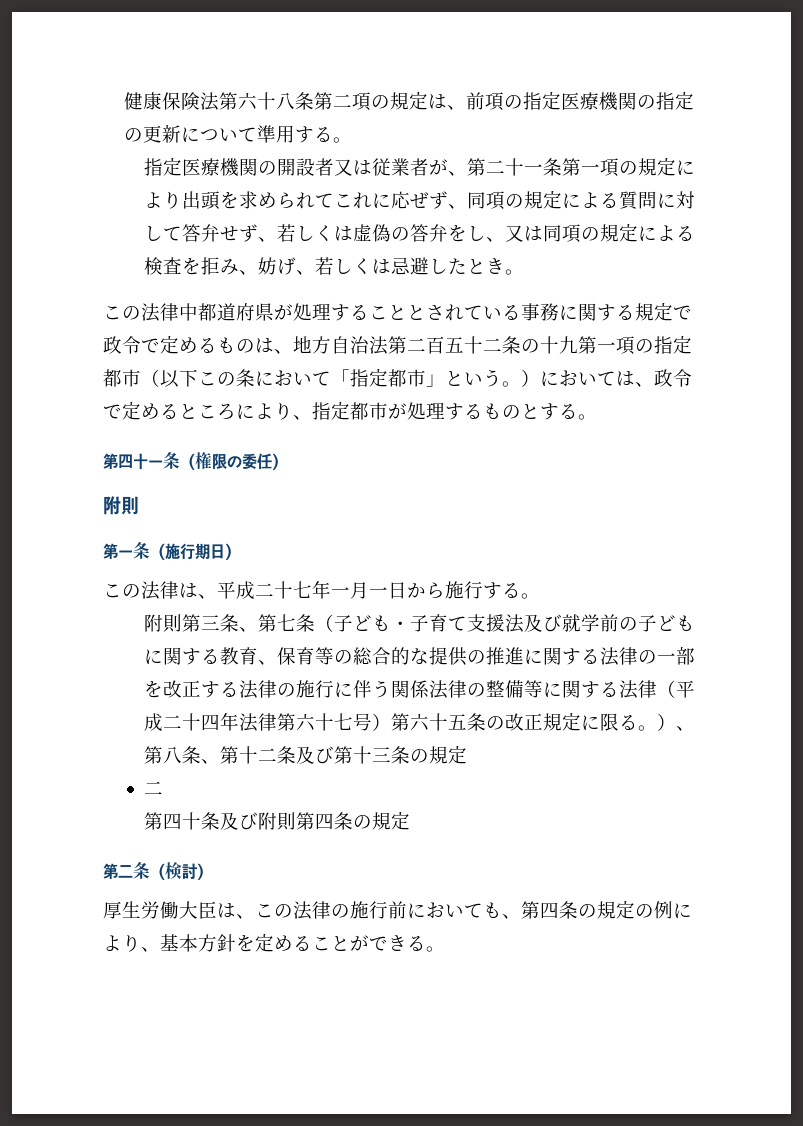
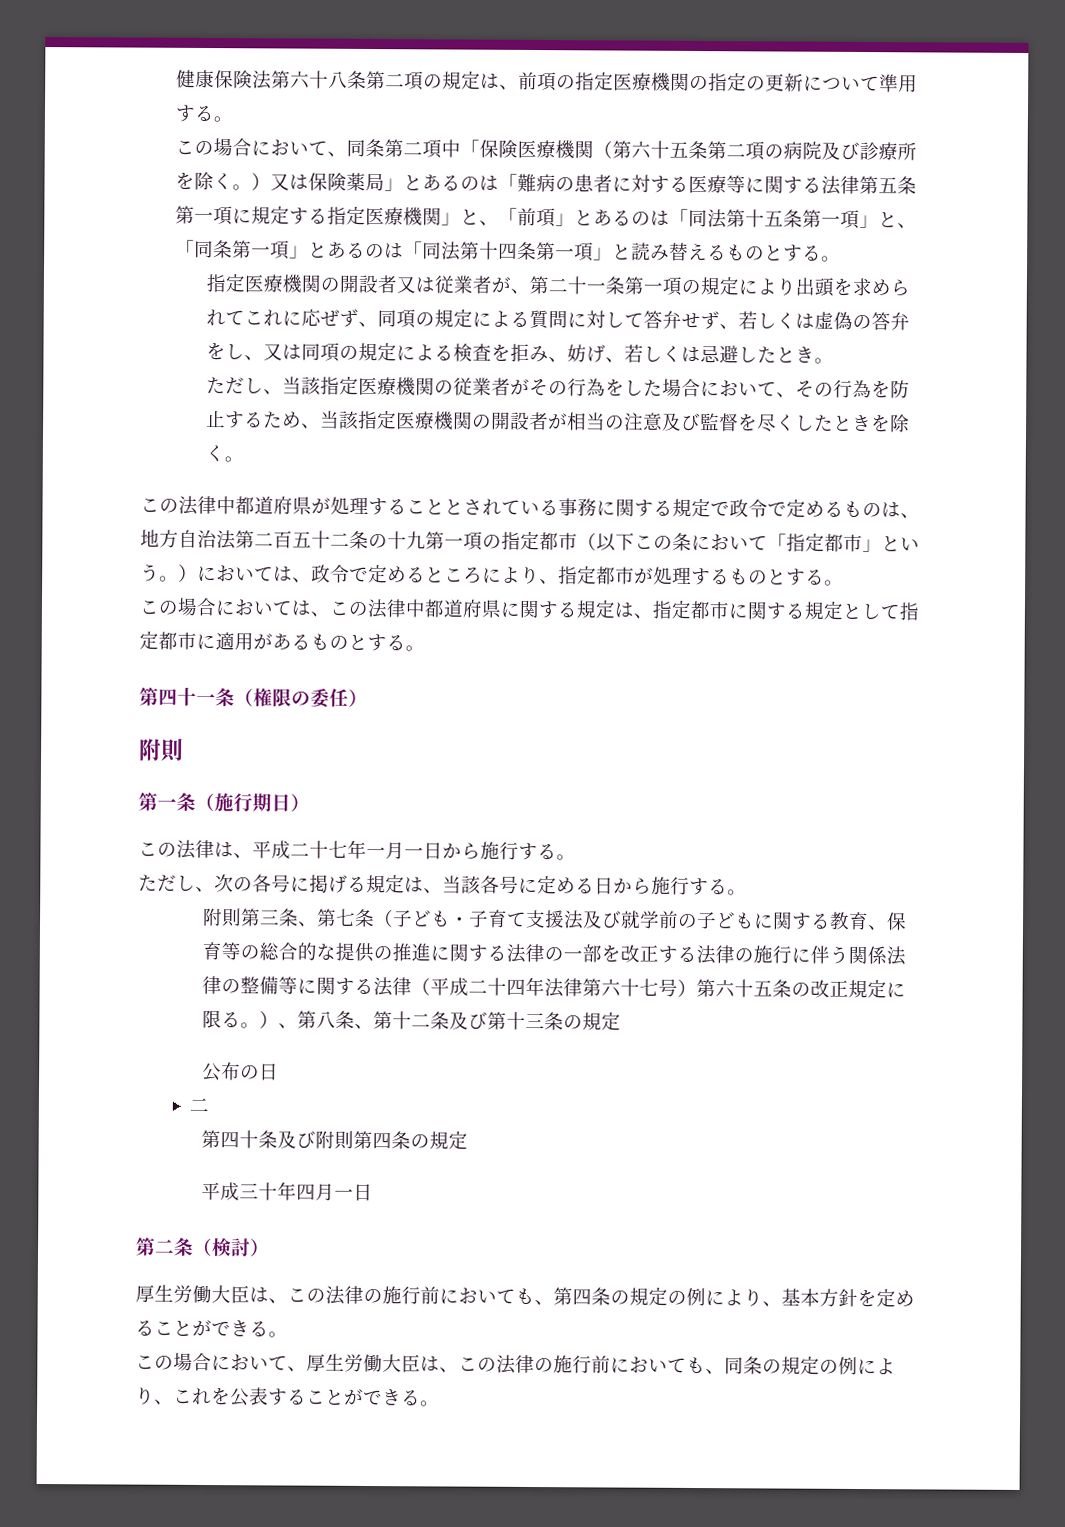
(352, 140) none -> [174,138,917,161] [174,171,917,195] [174,205,917,229] [174,239,841,262] // この場合において、同条第二項中「保険医療機関（第六十五条第二項の病院及び診療所を除く。）又は保険薬局」とあるのは「難病の患者に対する医療等に関する法律第五条第一項に規定する指定医療機関」と、「前項」とあるのは「同法第十五条第一項」と、「同条第一項」とあるのは「同法第十四条第一項」と読み替えるものとする。
(525, 272) none -> [206,375,911,399] [206,409,911,433] [205,444,245,463] // ただし、当該指定医療機関の従業者がその行為をした場合において、その行為を防止するため、当該指定医療機関の開設者が相当の注意及び監督を尽くしたときを除く。
(597, 417) none -> [139,597,919,621] [139,630,425,652] // この場合においては、この法律中都道府県に関する規定は、指定都市に関する規定として指定都市に適用があるものとする。
(540, 596) none -> [138,874,747,896] // ただし、次の各号に掲げる規定は、当該各号に定める日から施行する。
(468, 754) none -> [202,1062,280,1082] // 公布の日
(411, 820) none -> [201,1181,374,1202] // 平成三十年四月一日
(445, 949) none -> [135,1352,896,1375] [135,1386,440,1407] // この場合において、厚生労働大臣は、この法律の施行前においても、同条の規定の例により、これを公表することができる。

